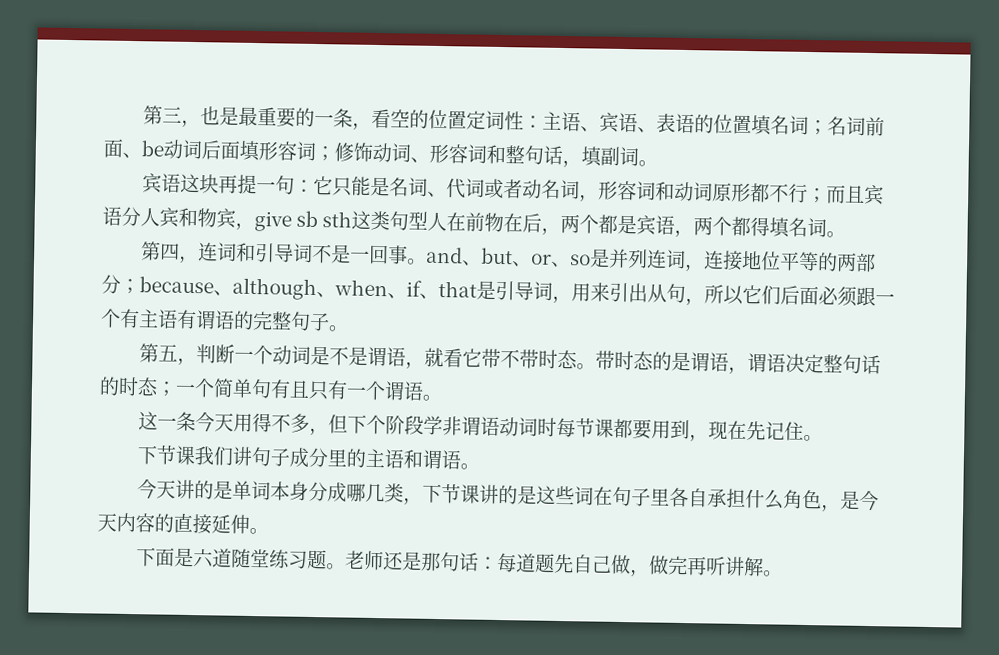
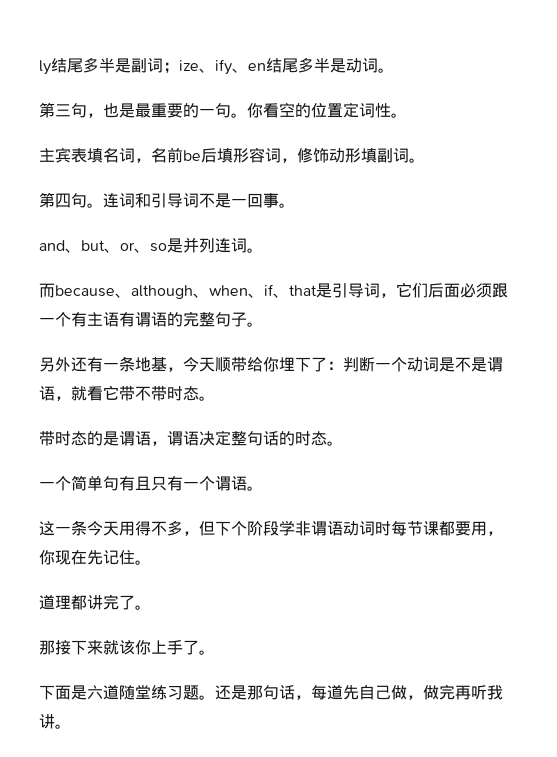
[142,105,182,125] 第三 -> [39,57,394,75] [39,102,87,118] ly结尾多半是副词；ize、ify、en结尾多半是动词。 // 第三句
[332,108,372,130] 条， -> [215,103,263,118] 句。你
[522,111,885,137] [103,138,658,168] [141,173,884,206] [102,206,809,238] ：主语、宾语、表语的位置填名词；名词前面、be动词后面填形容词；修饰动词、形容词和整句话，填副词。 // 宾语这块再提一句：它只能是名词、代词或者动名词，形容词和动词原形都不行；而且宾语分人宾和物宾，give sb sth这类句型人在前物在后，两个都是宾语，两个都得填名 -> [391,113,407,118] [39,147,393,163] 。 // 主宾表填名词，名前be后填形容词，修饰动形填副
[178,255,199,264] ， -> [71,193,103,208] 句。
(427, 261) none -> (295, 205) //
[683,250,876,273] [101,274,140,295] ，连接地位平等的两部分； -> [247,248,263,253] [39,283,55,298] 。 // 而
[571,282,744,306] 用来引出从句，所以 -> (396, 295) none
[138,343,197,366] 第五， -> [39,356,343,372] 另外还有一条地基，今天顺带给你埋下了：
(596, 366) none -> (215, 398) //
[156,381,177,397] ； -> [327,441,343,446] 。 //
[669,419,709,442] 到， -> [487,531,503,536] [39,550,55,565] ，你
[136,444,480,470] [136,479,879,512] [97,512,250,535] 下节课我们讲句子成分里的主语和谓语。 // 今天讲的是单词本身分成哪几类，下节课讲的是这些词在句子里各自承担什么角色，是今天内容的直接延伸 -> [39,594,151,610] [39,640,199,655] 道理都讲完了。 // 那接下来就该你上手了
[344,550,384,571] 老师 -> (215, 697) none
[477,552,555,573] ：每道题 -> [295,685,343,700] ，每道
[724,556,764,577] 讲解 -> [487,685,503,700] [39,714,55,729] 我讲

